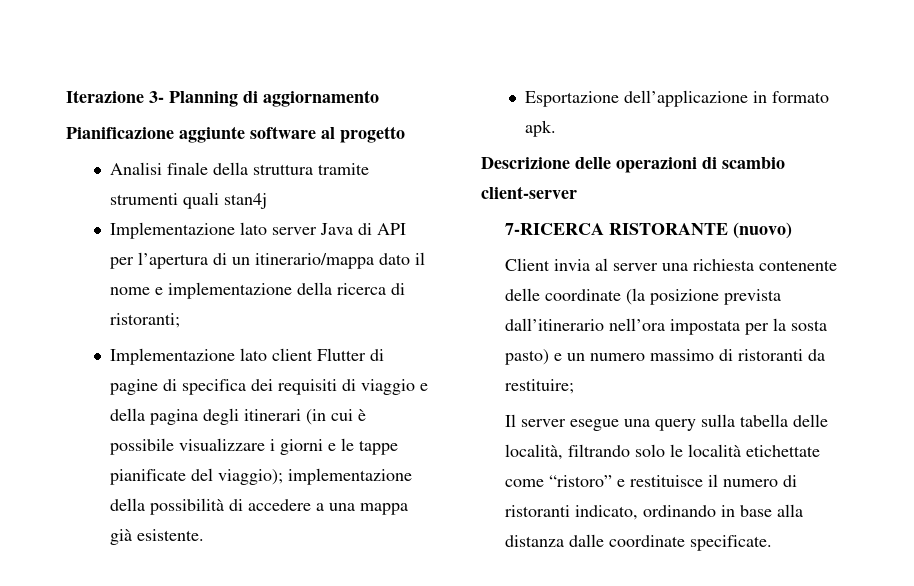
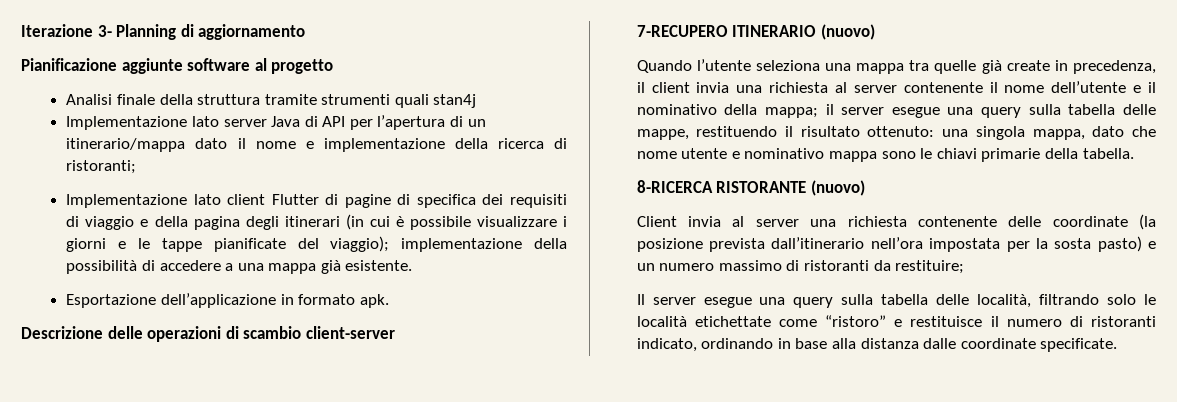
[504,223,604,235] 7-RICERCA -> [636,24,875,40] [636,59,1156,74] [636,81,1156,93] [636,104,1156,118] [636,126,1156,140] [636,148,1134,162] [636,180,713,193] 7-RECUPERO ITINERARIO (nuovo) // Quando l’utente seleziona una mappa tra quelle già create in precedenza, il client invia una richiesta al server contenente il nome dell’utente e il nominativo della mappa; il server esegue una query sulla tabella delle mappe, restituendo il risultato ottenuto: una singola mappa, dato che nome utente e nominativo mappa sono le chiavi primarie della tabella. // 8-RICERCA

